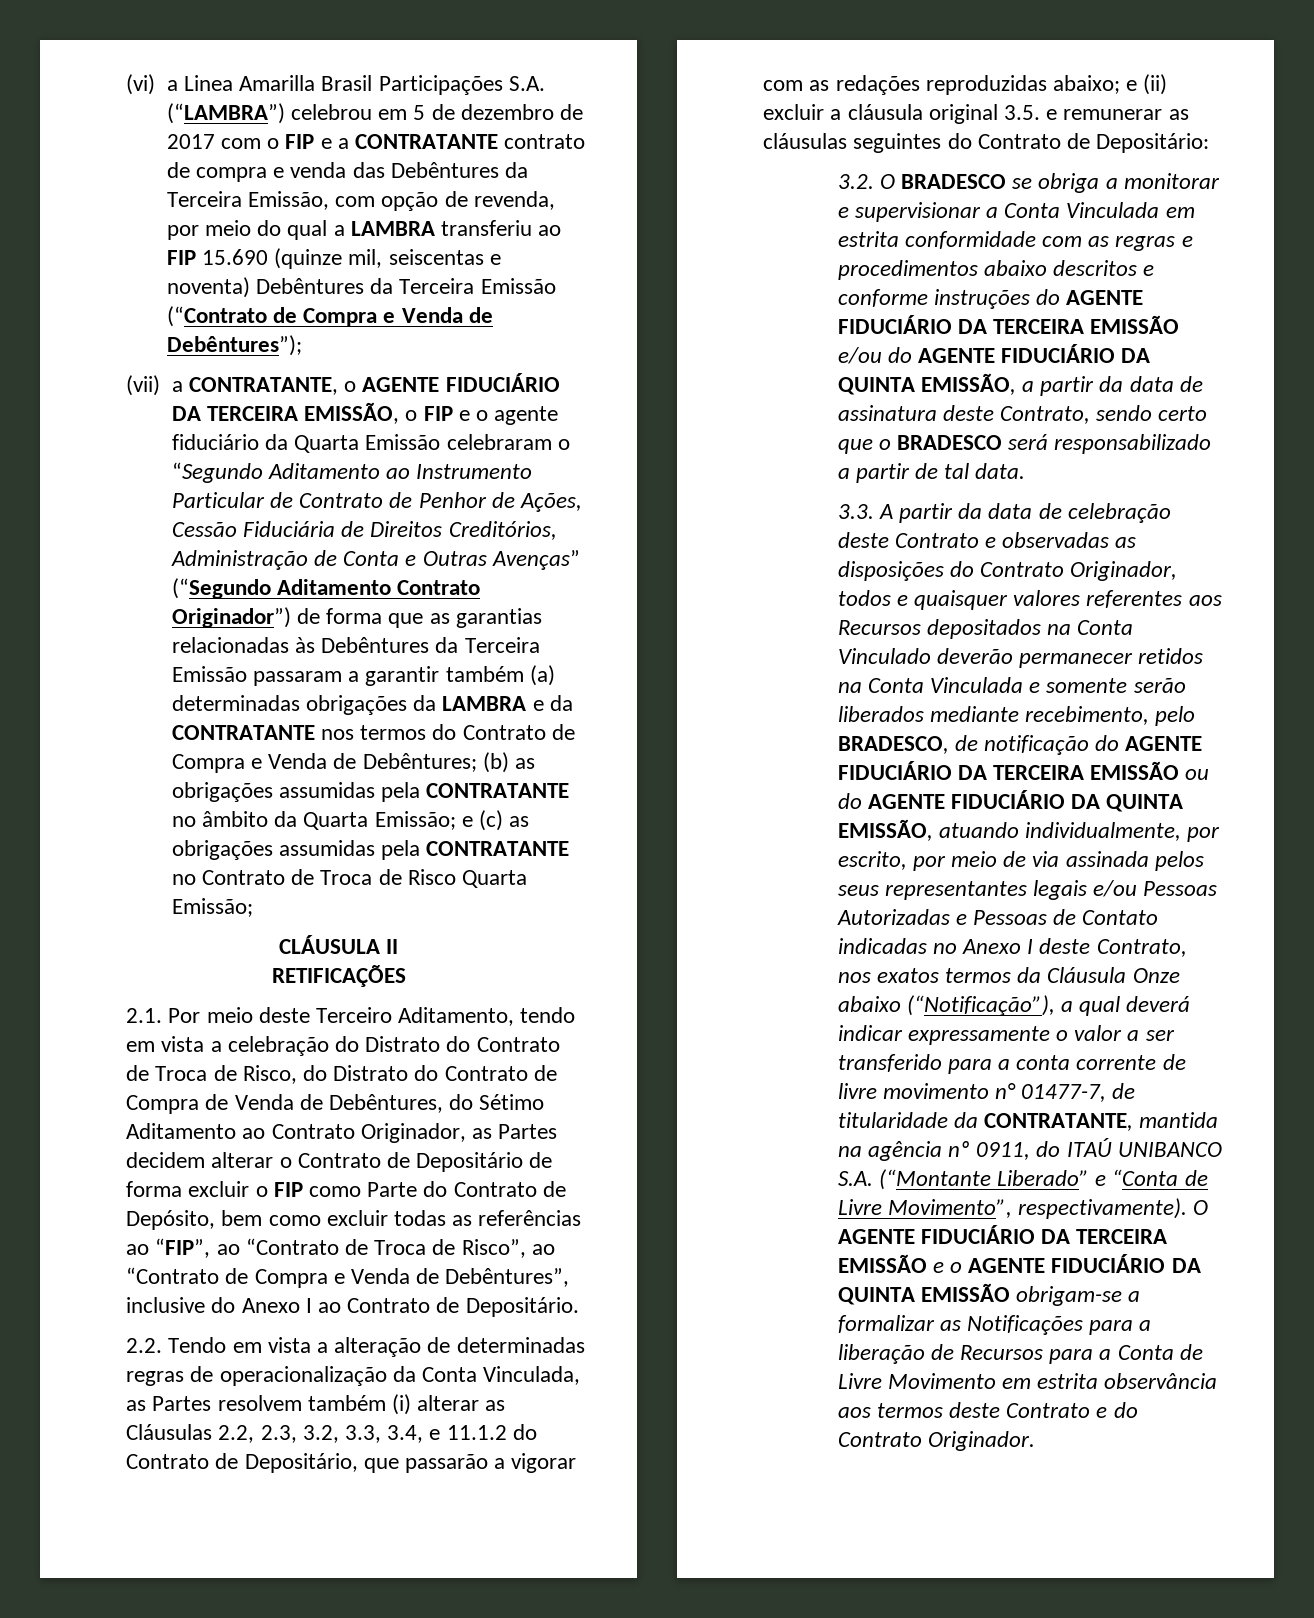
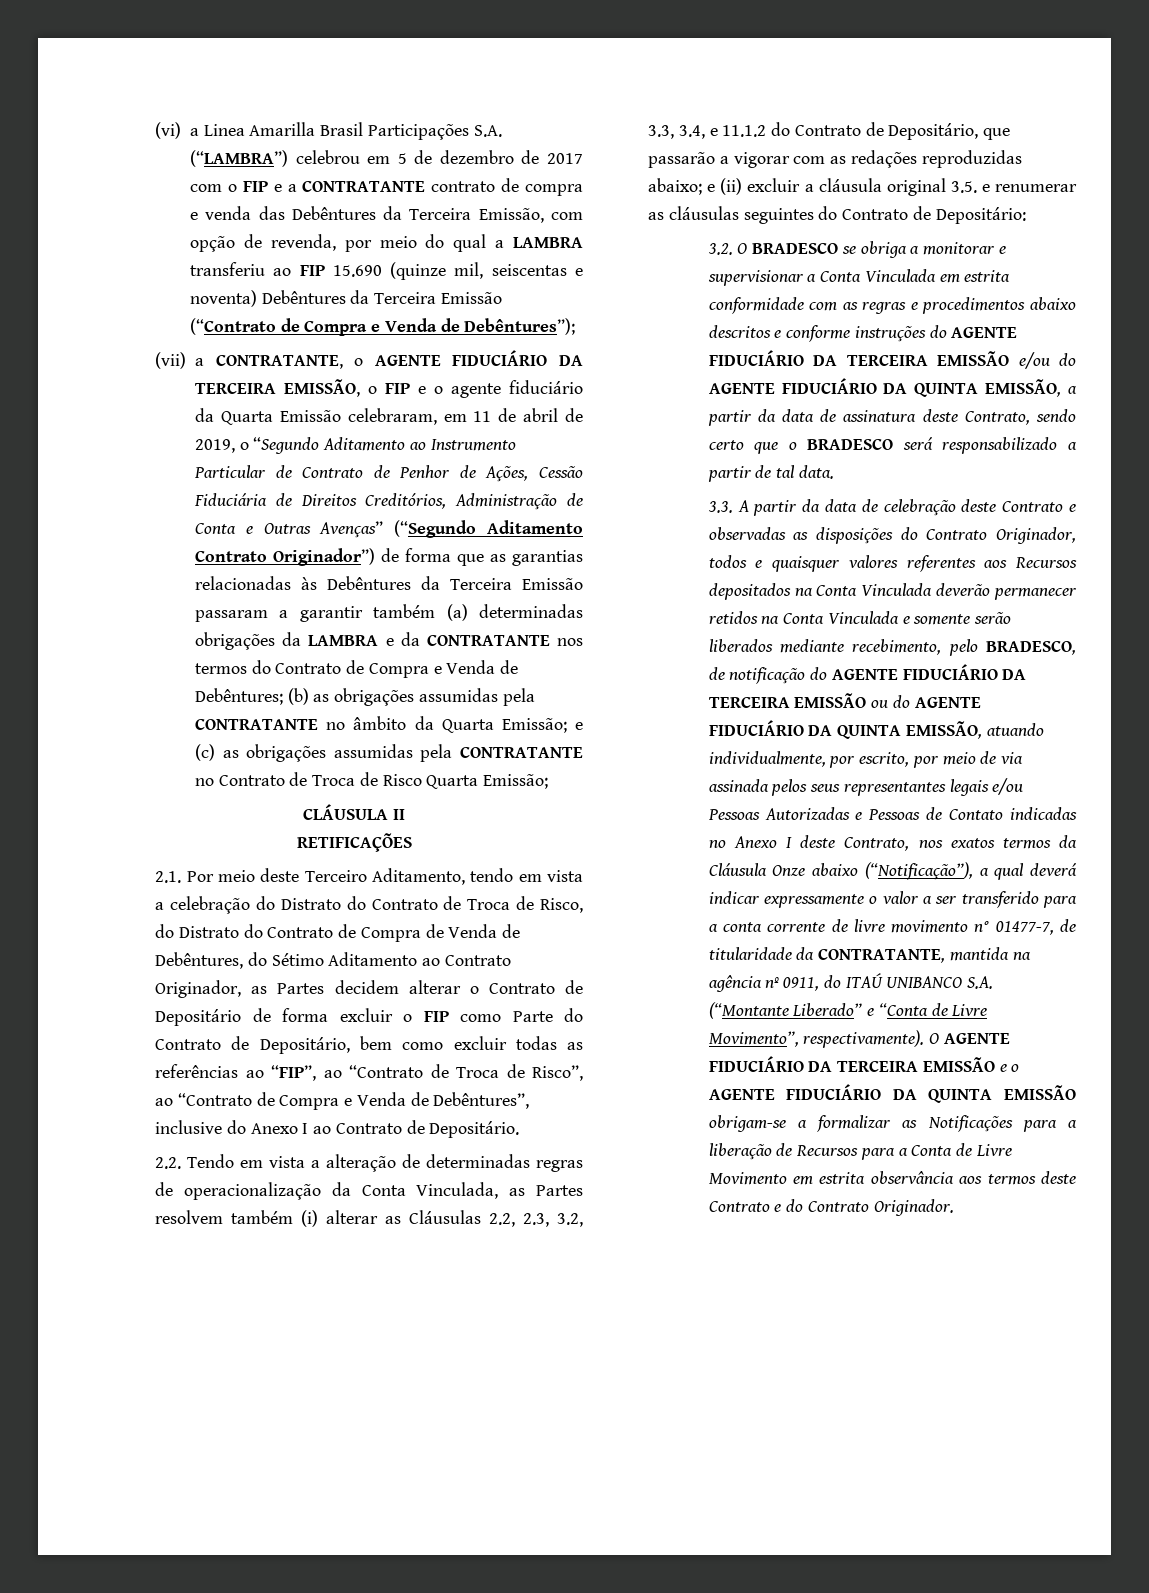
[446,434,552,450] celebraram -> [347,408,583,425] [194,439,235,453] celebraram, em 11 de abril de 2019,
[126,1210,216,1230] Depósito, -> [259,1037,350,1054] Depositário,
[1063,109,1163,120] remunerar -> [994,184,1077,192] renumerar
[837,648,931,664] Vinculado -> [861,583,933,596] Vinculada

